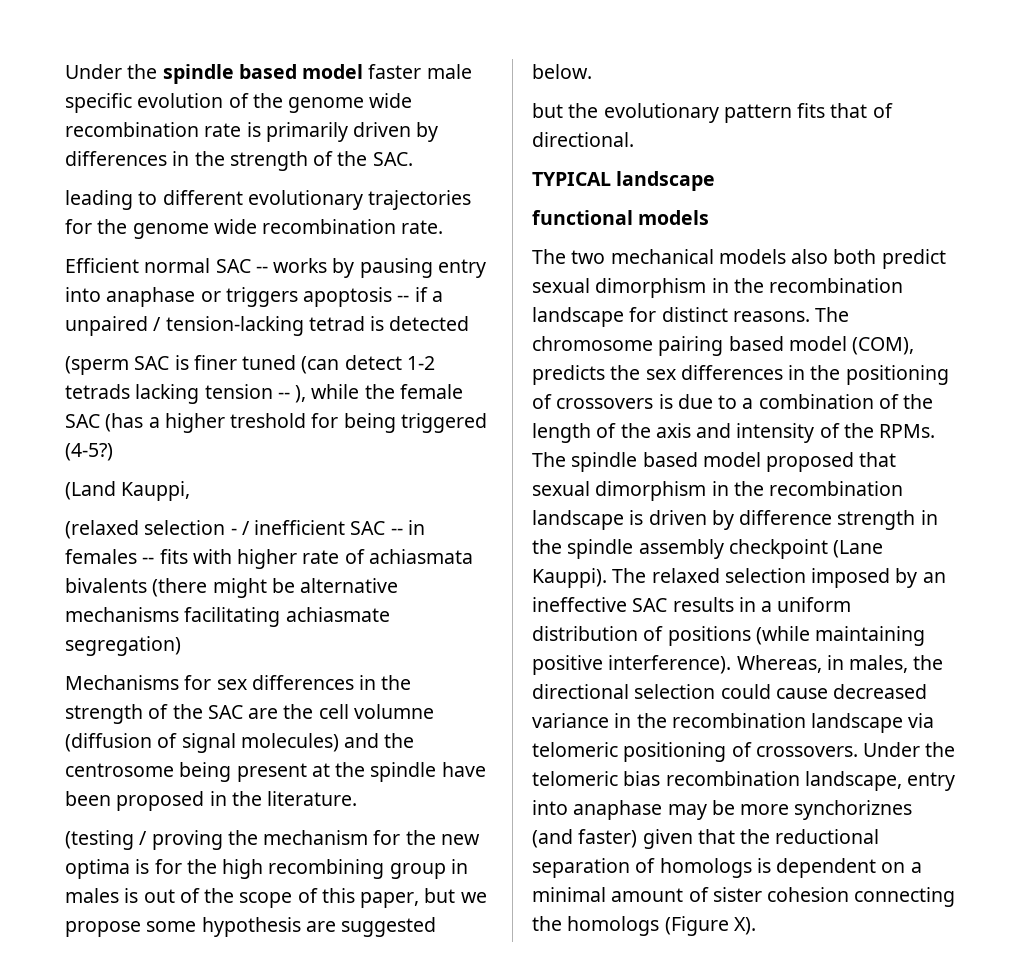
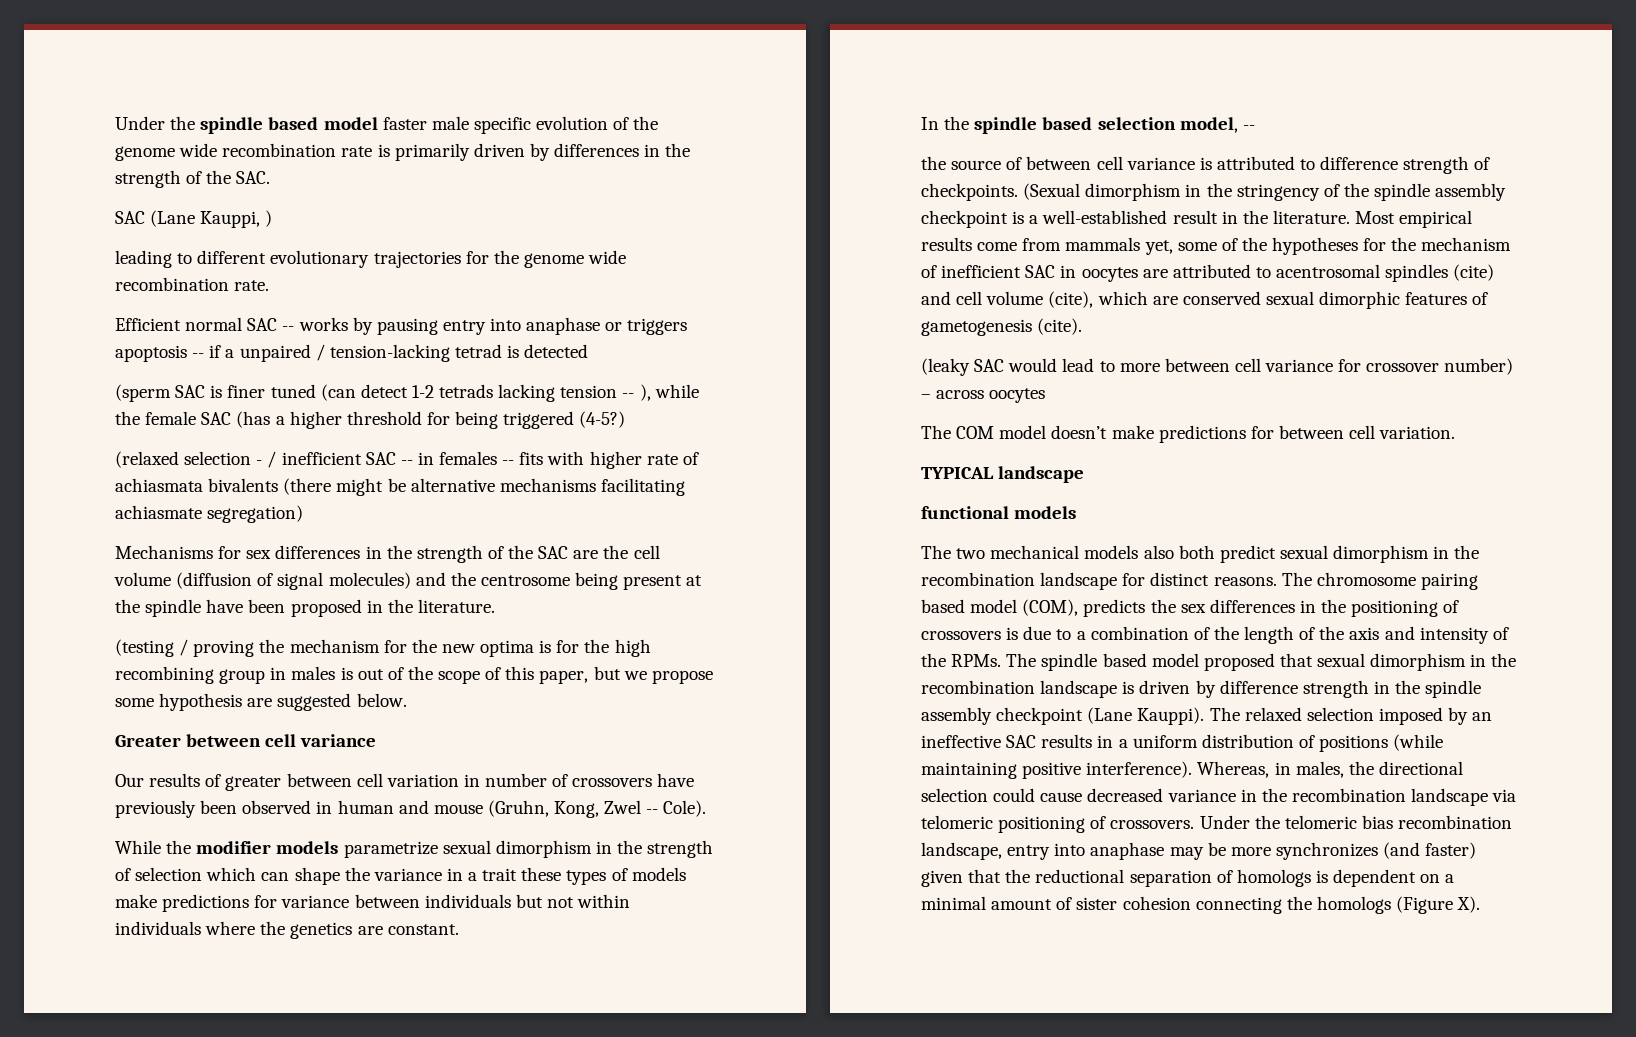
(413, 159) none -> [115,210,273,228] // SAC (Lane Kauppi, )
[230,413,307,428] treshold -> [346,411,422,425] threshold
[65,481,191,501] // (Land Kauppi, -> (626, 419) none
[353,704,434,719] volumne -> [114,572,171,586] volume
[532,103,893,123] [532,132,634,147] but the evolutionary pattern fits that of directional. -> [115,734,377,747] [115,773,695,791] [115,800,707,818] [115,840,714,858] [115,867,686,885] [115,894,631,912] [115,921,459,939] [921,116,1255,134] [921,156,1491,174] [921,183,1507,201] [921,210,1473,228] [921,237,1512,255] [921,264,1495,282] [921,291,1489,309] [921,318,1083,336] [921,358,1514,376] [921,388,1046,403] [921,425,1456,443] Greater between cell variance // Our results of greater between cell variation in number of crossovers have previously been observed in human and mouse (Gruhn, Kong, Zwel -- Cole). // While the modifier models parametrize sexual dimorphism in the strength of selection which can shape the variance in a trait these types of models make predictions for variance between individuals but not within individuals where the genetics are constant. // In the spindle based selection model, -- // the source of between cell variance is attributed to difference strength of checkpoints. (Sexual dimorphism in the stringency of the spindle assembly checkpoint is a well-established result in the literature. Most empirical results come from mammals yet, some of the hypotheses for the mechanism of inefficient SAC in oocytes are attributed to acentrosomal spindles (cite) and cell volume (cite), which are conserved sexual dimorphic features of gametogenesis (cite). // (leaky SAC would lead to more between cell variance for crossover number) – across oocytes // The COM model doesn’t make predictions for between cell variation.
[794,800,913,820] synchoriznes -> [1275,842,1378,860] synchronizes

